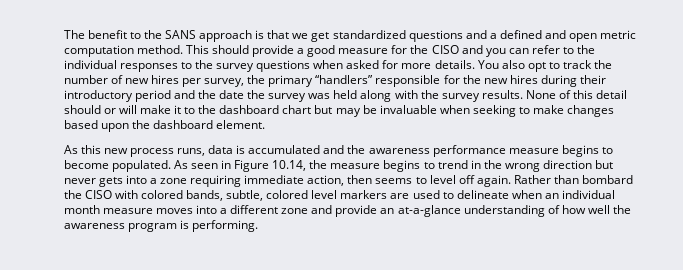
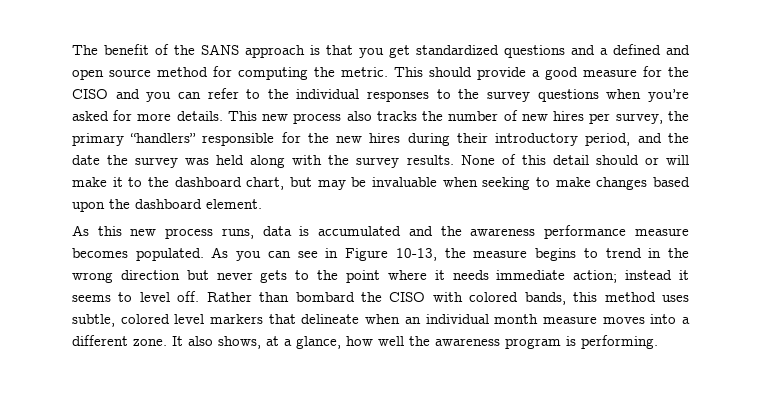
[129,32,141,39] to -> [154,44,169,55] of
[292,33,309,39] we -> [358,48,384,58] you
[600,30,637,39] [63,45,183,57] metric computation method. -> [108,66,388,80] source method for computing the metric.
(344, 64) none -> [648,89,689,102] you’re
[477,60,593,72] You also opt to track -> [227,111,417,124] This new process also tracks
[134,90,171,102] period -> [585,133,631,146] period,
[282,105,312,114] chart -> [246,177,285,190] chart,
[561,145,613,157] [63,160,218,172] begins to become populated. As seen -> [71,247,318,261] becomes populated. As you can see
[272,160,307,171] 10.14, -> [395,248,437,261] 10-13,
[125,175,373,187] into a zone requiring immediate action, then -> [295,270,689,283] to the point where it needs immediate action; instead it
[458,175,511,187] off again. -> [177,291,200,302] off.
(223, 195) none -> [573,292,689,302] this method uses
[390,190,454,199] are used to -> [268,314,296,324] that
[281,205,560,217] zone and provide an at-a-glance understanding of -> [132,336,341,349] zone. It also shows, at a glance,

